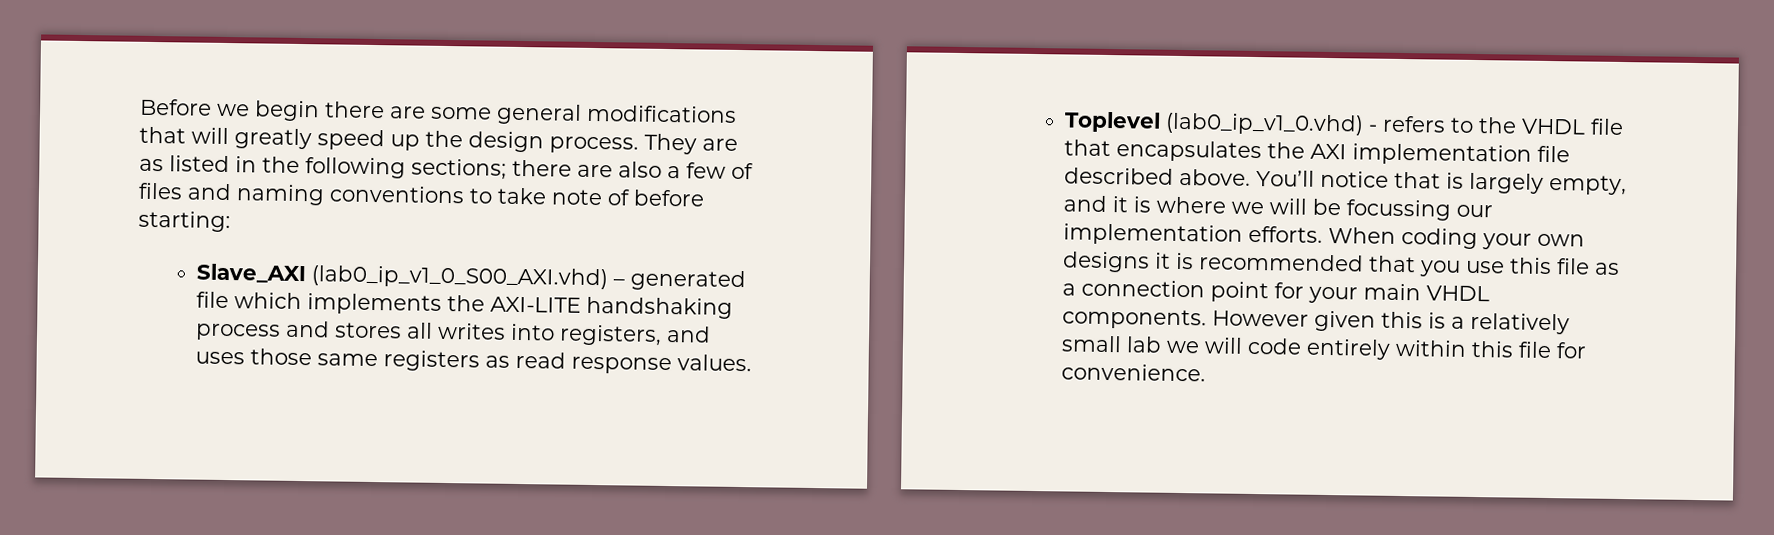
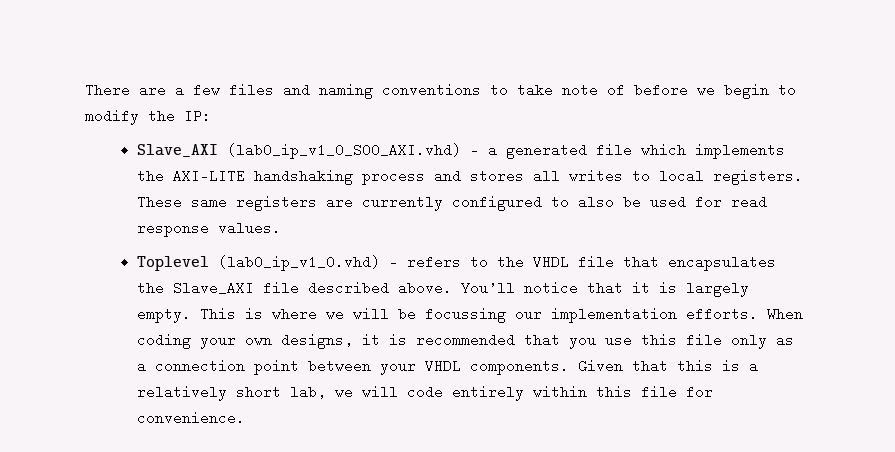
[140,98,737,125] [139,126,738,155] [139,155,662,180] Before we begin there are some general modifications that will greatly speed up the design process. They are as listed in the following sections; there are also -> [85,83,166,97] There are
[731,162,754,180] of -> (220, 90) none
[138,210,231,233] starting: -> [697,83,796,99] [85,109,211,125] we begin to modify the IP:
(626, 282) none -> [488,143,498,157] a
[510,323,712,346] [195,348,511,372] into registers, and uses those same registers as -> [632,169,804,185] [137,195,723,211] to local registers. These same registers are currently configured to also be used for
[1310,143,1533,166] AXI implementation -> [173,281,255,295] Slave_AXI
(1442, 180) none -> [632,282,651,293] it
[1549,175,1628,196] [1063,195,1129,213] empty, and it -> [137,307,237,323] empty. This
[1062,251,1151,273] designs -> [281,333,354,349] designs,
(1591, 266) none -> [731,335,768,349] only
[1274,282,1491,304] [1062,308,1377,332] for your main VHDL components. However given -> [308,359,669,375] between your VHDL components. Given that
[1061,335,1163,353] small lab -> [236,385,327,399] short lab,

